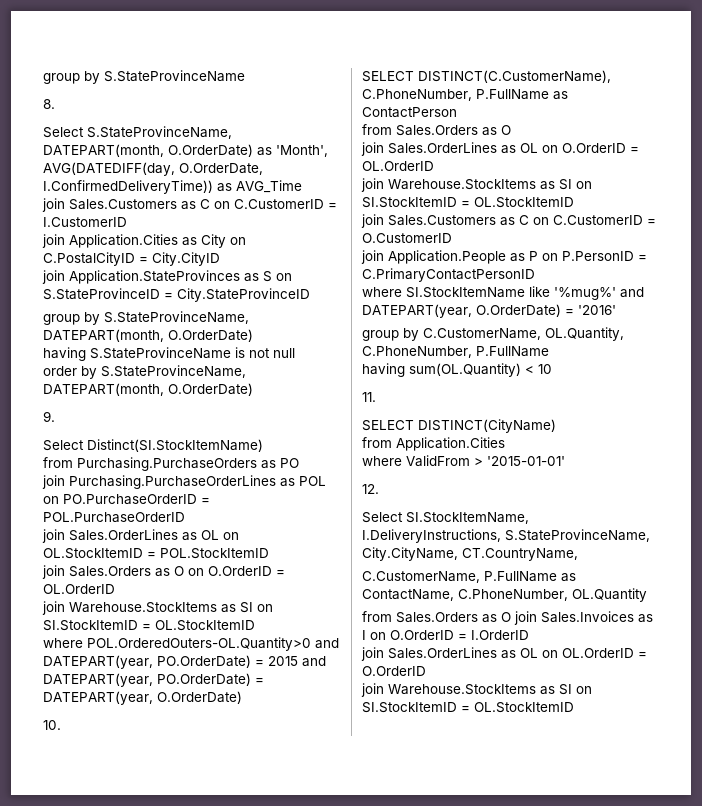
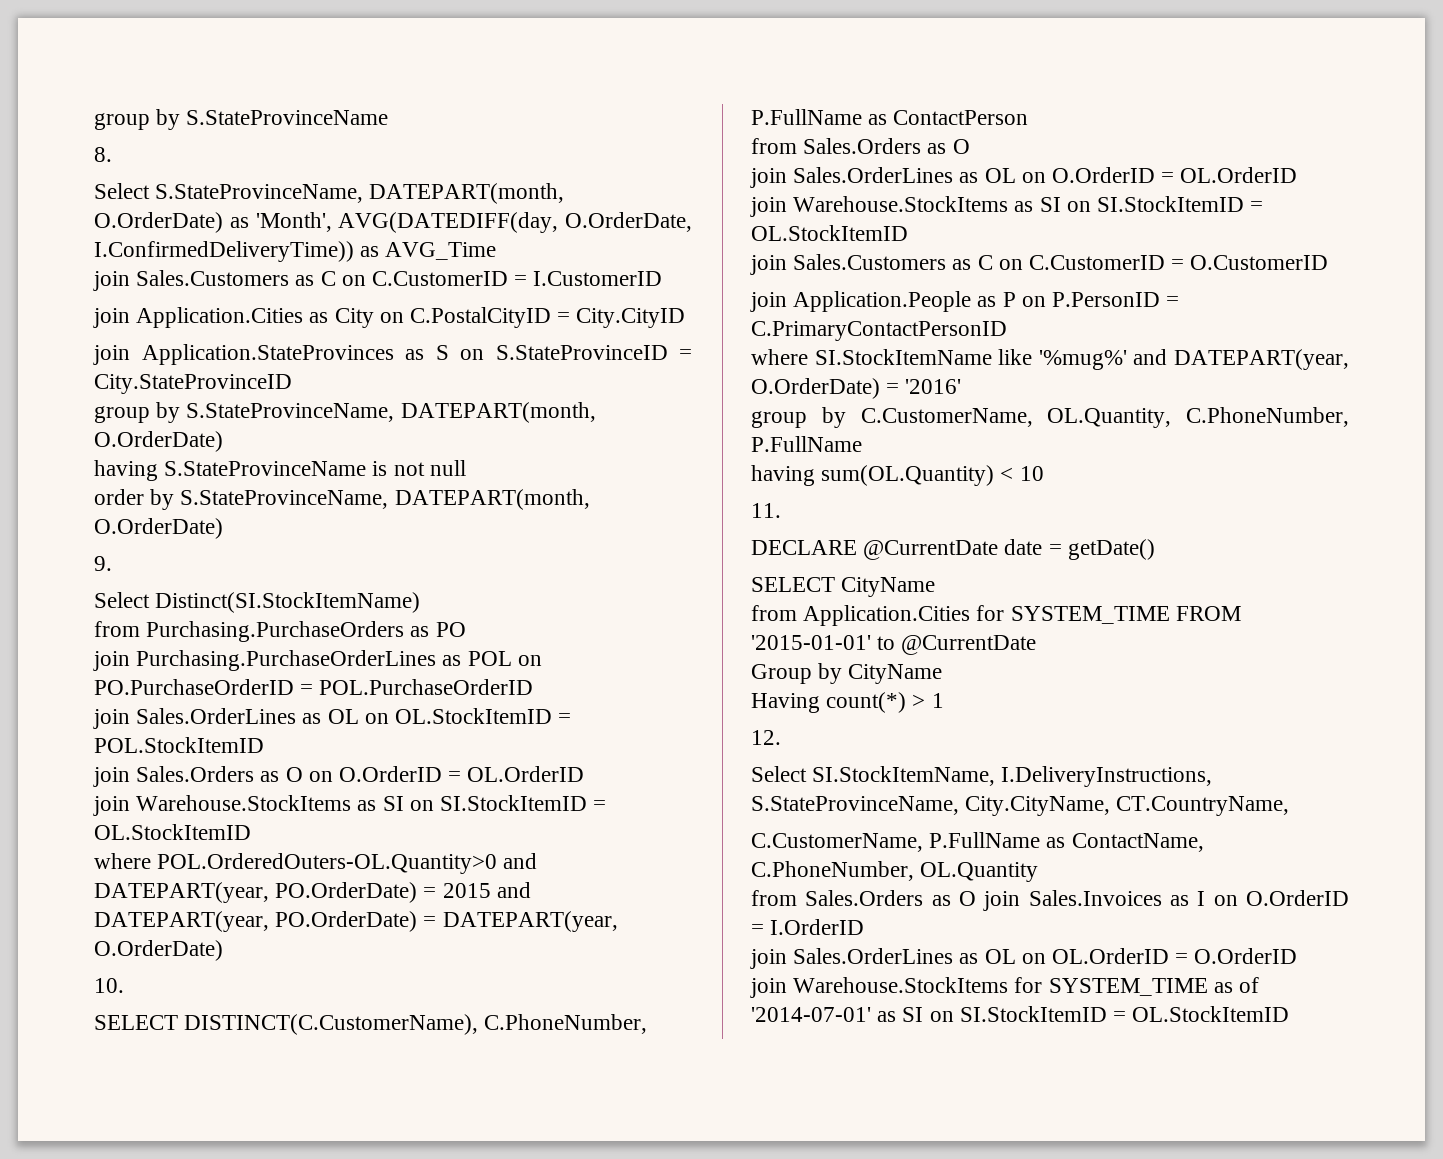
[362,419,556,433] // SELECT DISTINCT(CityName) -> [751,539,1155,560] [751,577,936,597] // DECLARE @CurrentDate date = getDate() // SELECT CityName
[362,455,565,467] // where ValidFrom > '2015-01-01' -> [976,605,1241,624] [751,635,1037,655] [751,663,943,684] [751,692,944,713] for SYSTEM_TIME FROM '2015-01-01' to @CurrentDate // Group by CityName // Having count(*) > 1
(536, 689) none -> [1014,977,1260,996] [751,1007,871,1022] for SYSTEM_TIME as of '2014-07-01'

